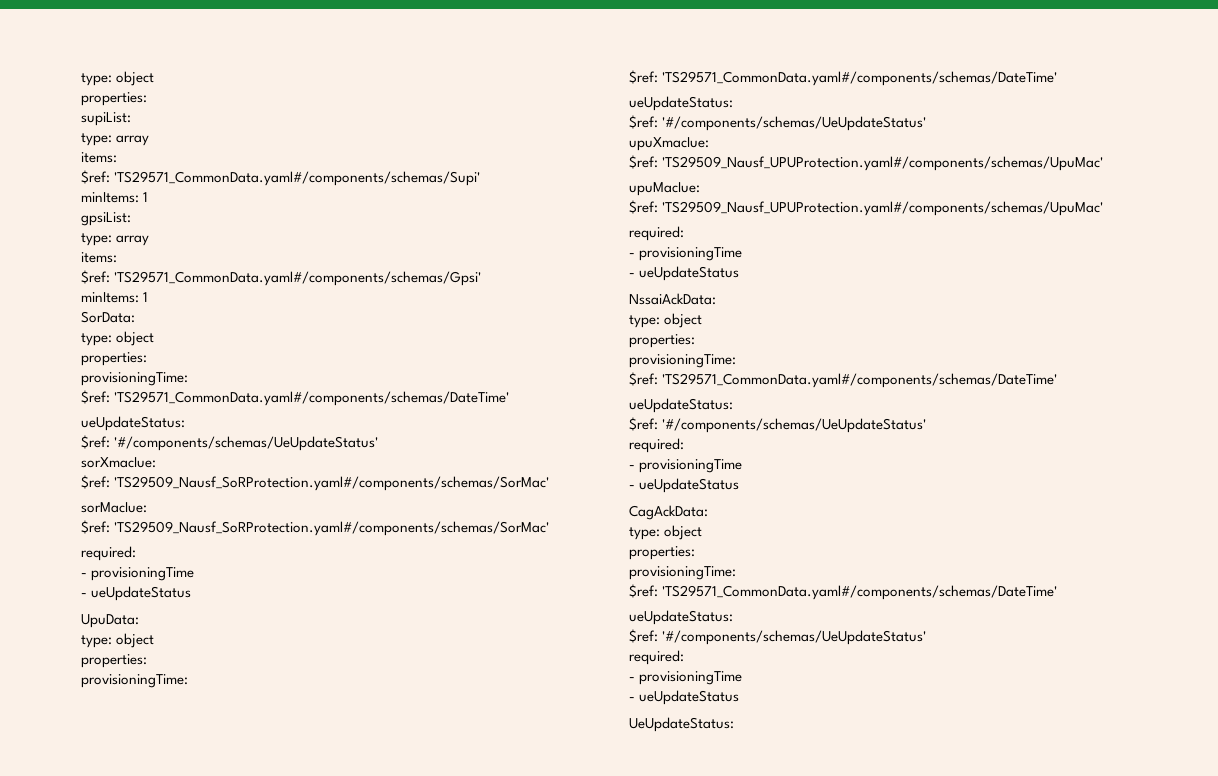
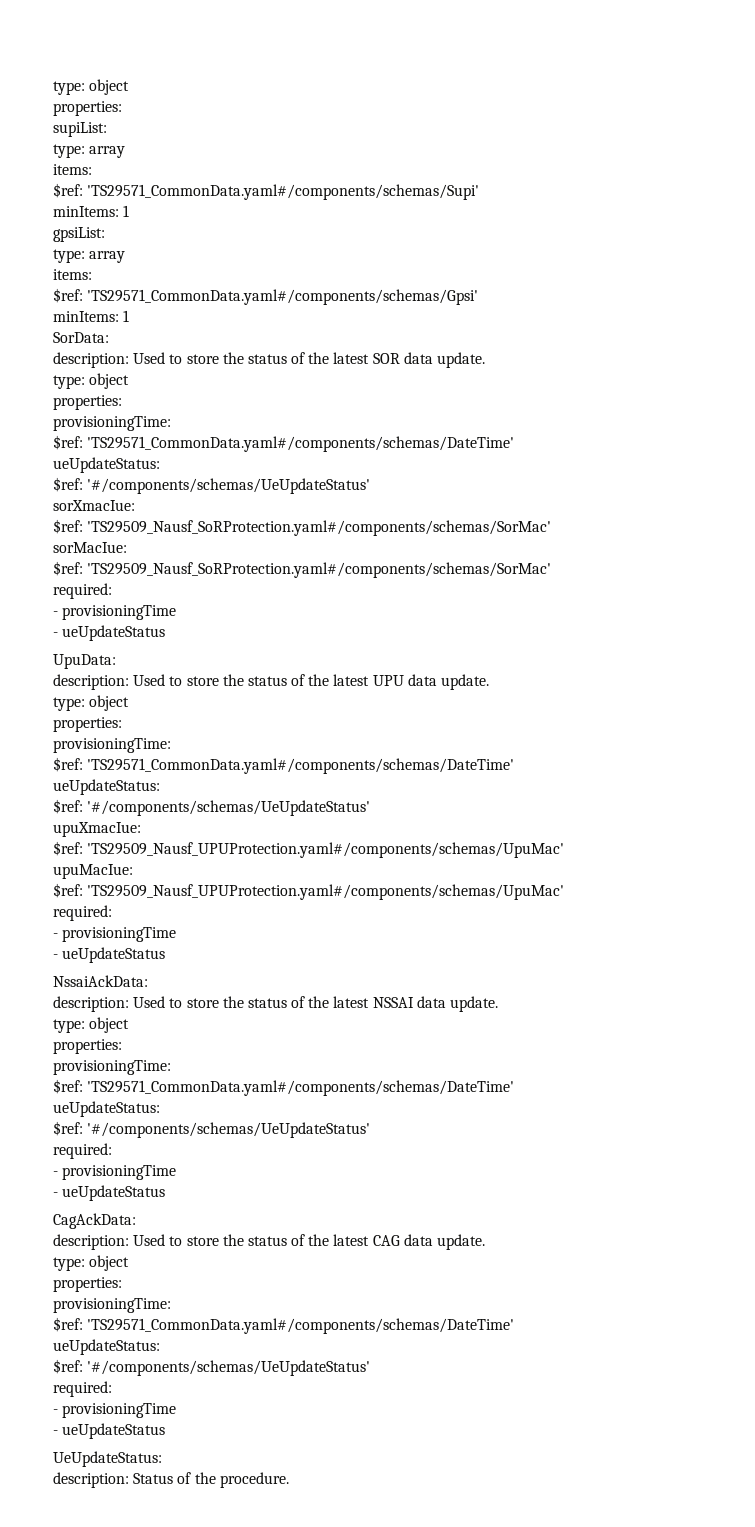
(135, 317) none -> [53,352,486,368] // description: Used to store the status of the latest SOR data update.
(139, 621) none -> [53,674,490,690] // description: Used to store the status of the latest UPU data update.
(716, 299) none -> [53,996,499,1012] // description: Used to store the status of the latest NSSAI data update.
(708, 512) none -> [53,1234,486,1250] // description: Used to store the status of the latest CAG data update.
(734, 724) none -> [53,1472,289,1488] // description: Status of the procedure.

